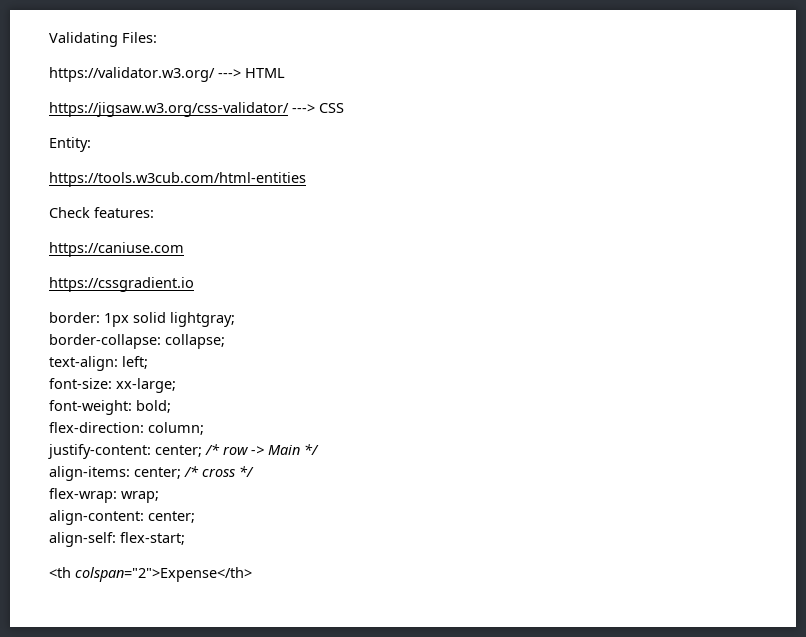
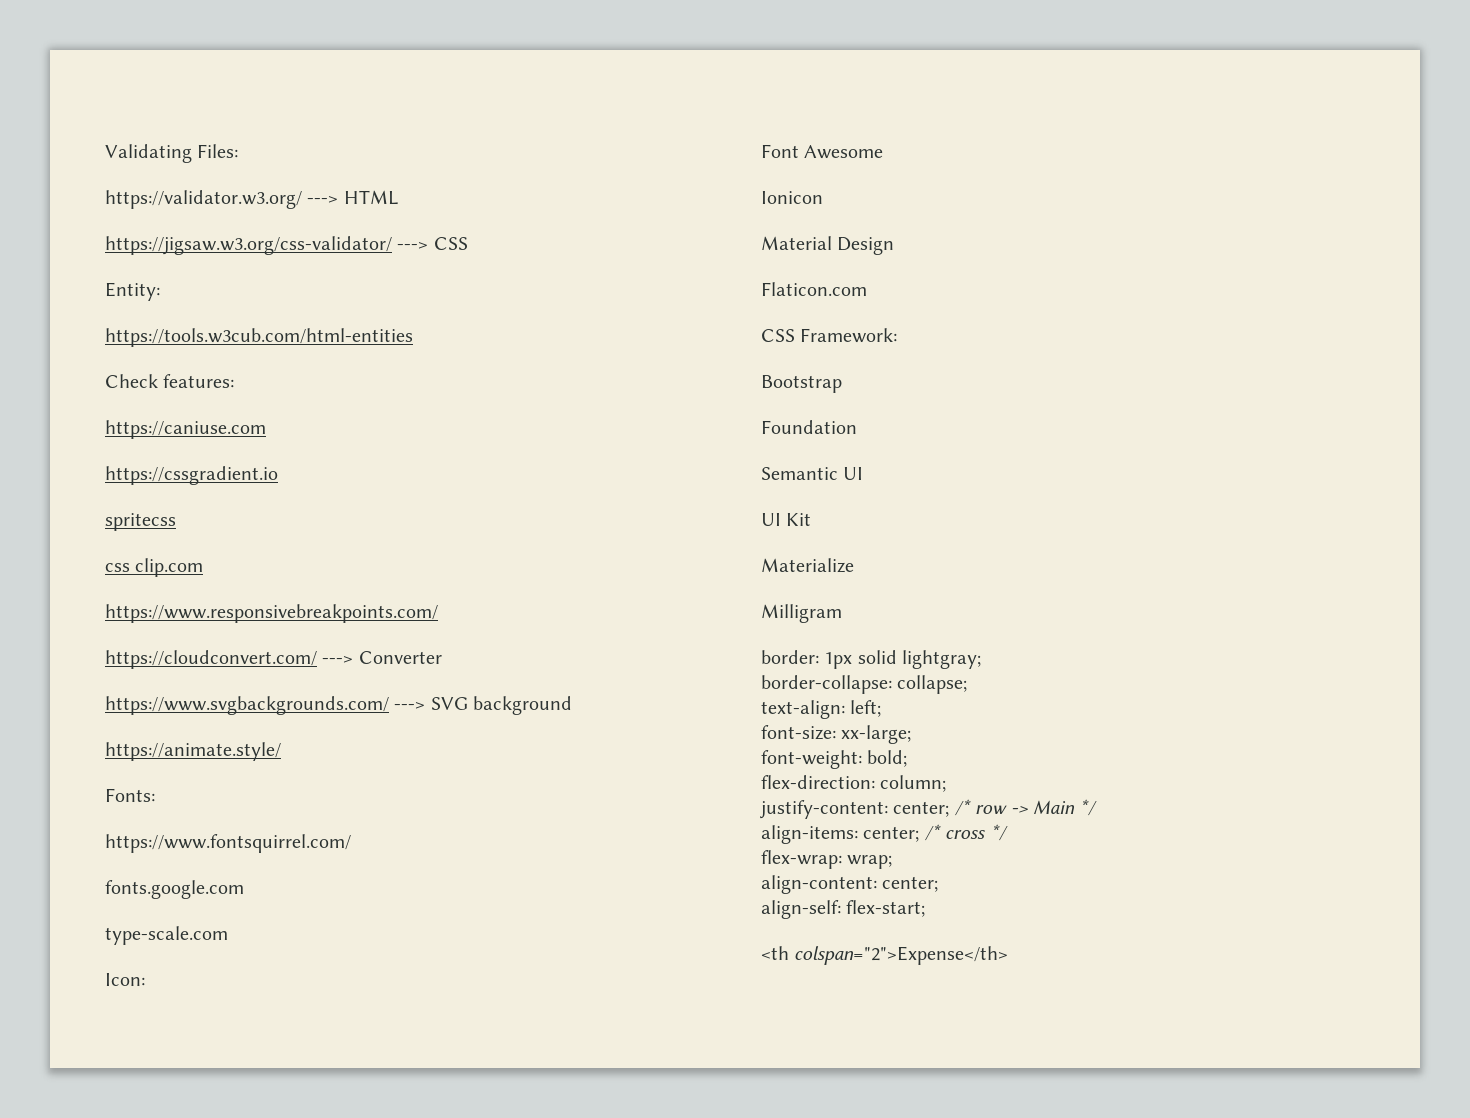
(194, 284) none -> [105,513,176,531] [105,558,204,577] [105,604,438,623] [105,650,442,669] [105,696,573,715] [105,742,281,761] [105,788,155,802] [105,834,351,853] [105,880,244,899] [105,926,228,945] [105,973,145,986] [761,144,884,159] [761,191,823,204] [761,236,895,255] [761,282,867,296] [761,328,898,343] [761,375,842,393] [761,420,857,434] [761,467,864,480] [761,513,812,526] [761,558,854,573] [761,604,842,623] // spritecss // css clip.com // https://www.responsivebreakpoints.com/ // https://cloudconvert.com/ ---> Converter // https://www.svgbackgrounds.com/ ---> SVG background // https://animate.style/ // Fonts: // https://www.fontsquirrel.com/ // fonts.google.com // type-scale.com // Icon: // Font Awesome // Ionicon // Material Design // Flaticon.com // CSS Framework: // Bootstrap // Foundation // Semantic UI // UI Kit // Materialize // Milligram

